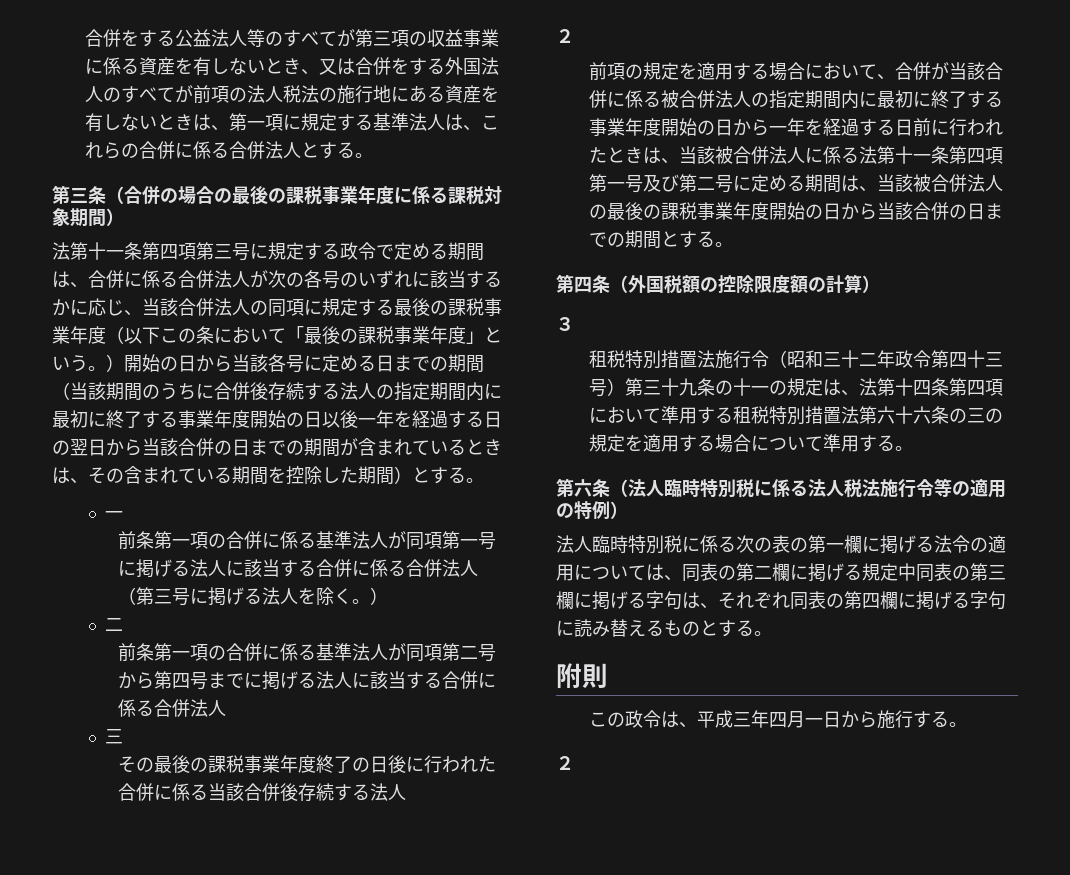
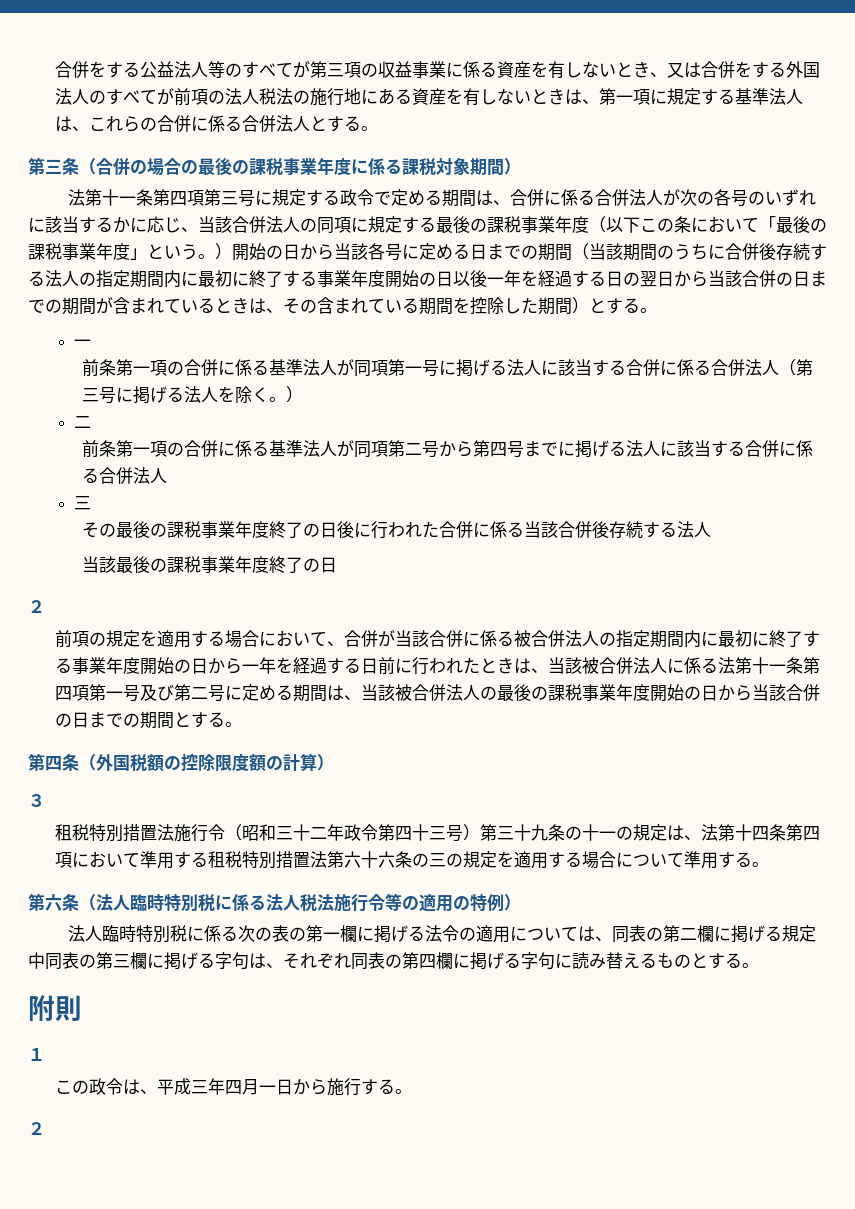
(407, 792) none -> [82,556,338,573] // 当該最後の課税事業年度終了の日
(608, 676) none -> [28,1048,45,1061] // １

